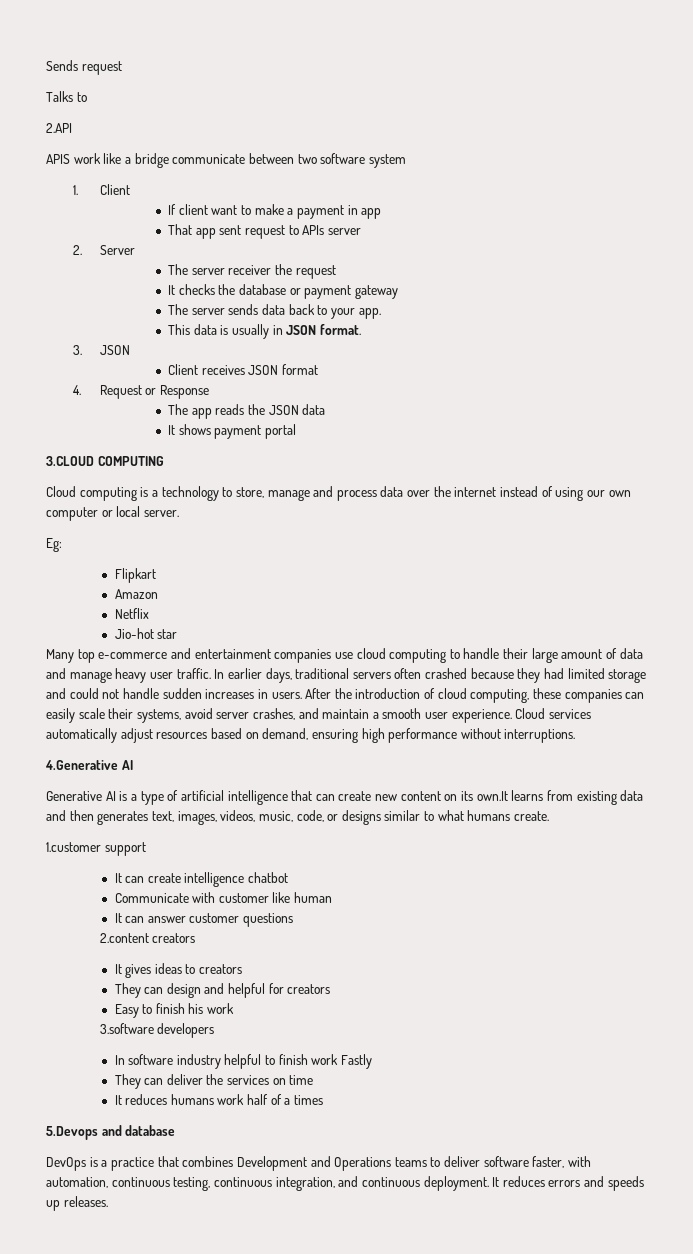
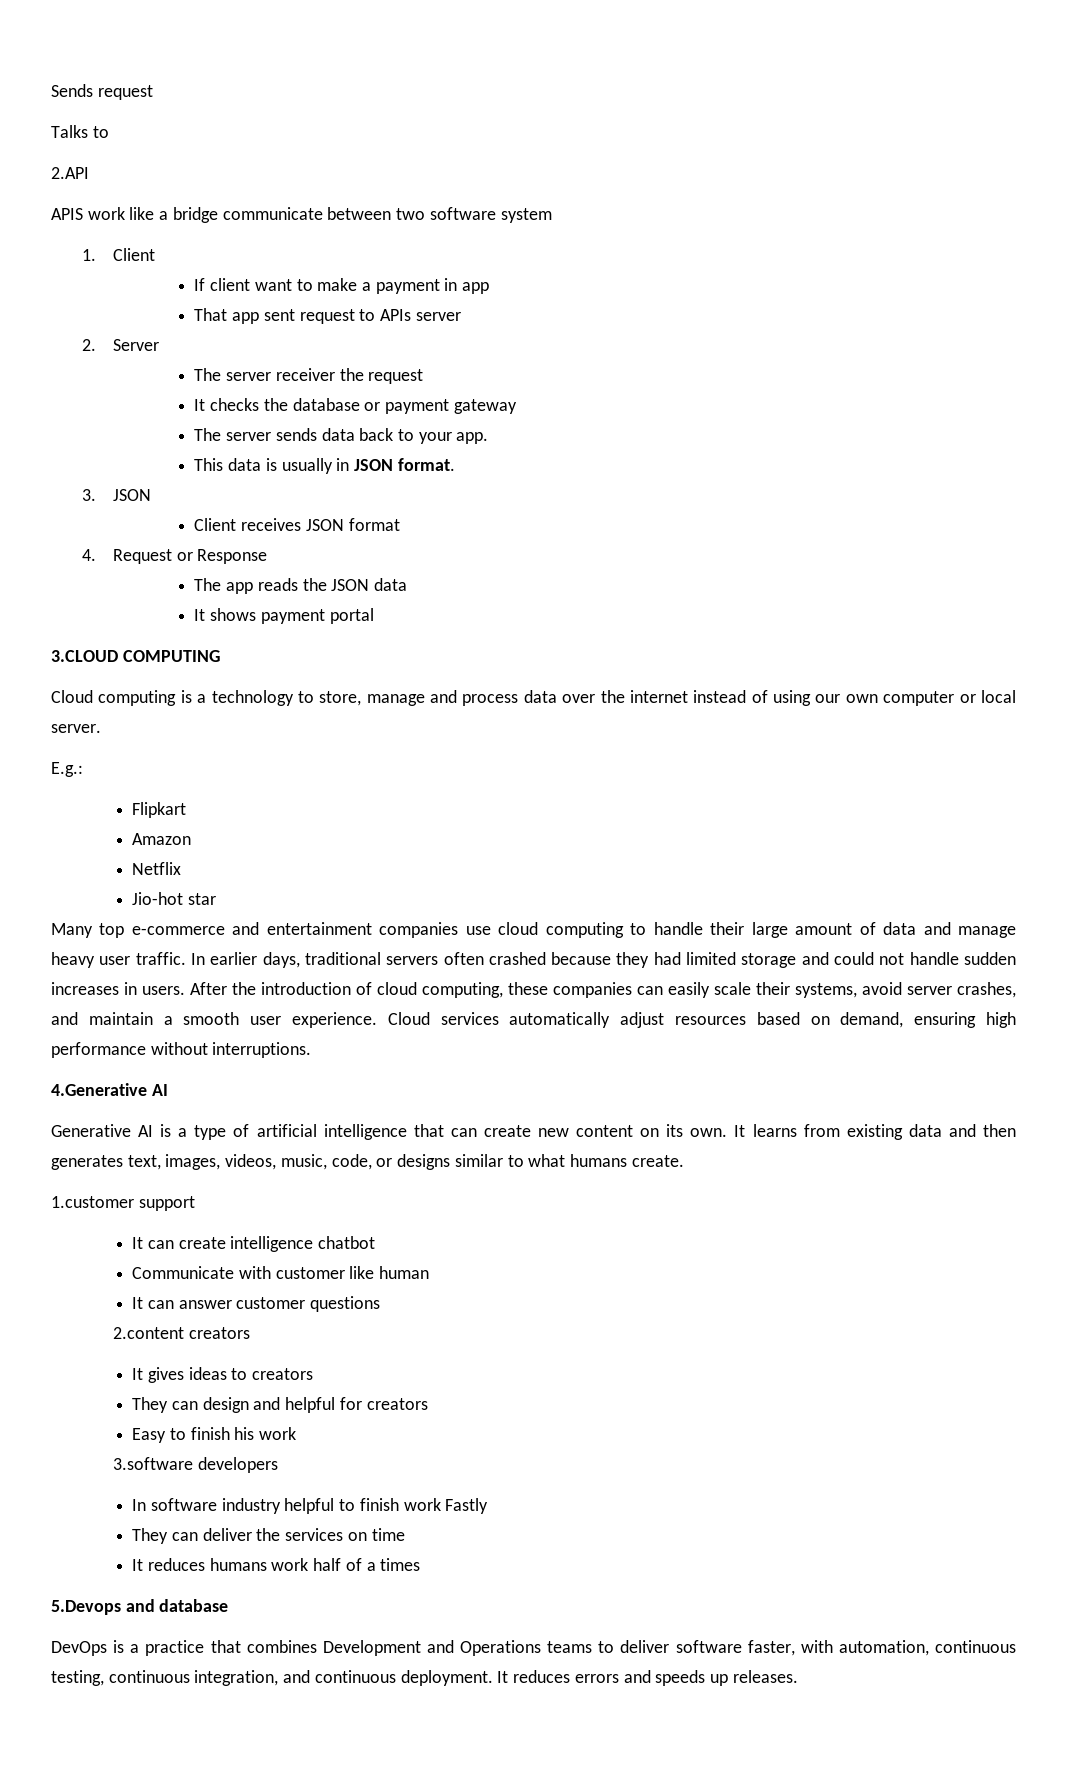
[46,538,62,552] Eg: -> [51,762,83,777] E.g.:
[476,791,508,801] own.It -> [690,1125,746,1137] own. It

